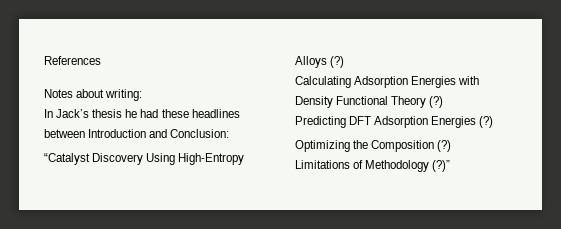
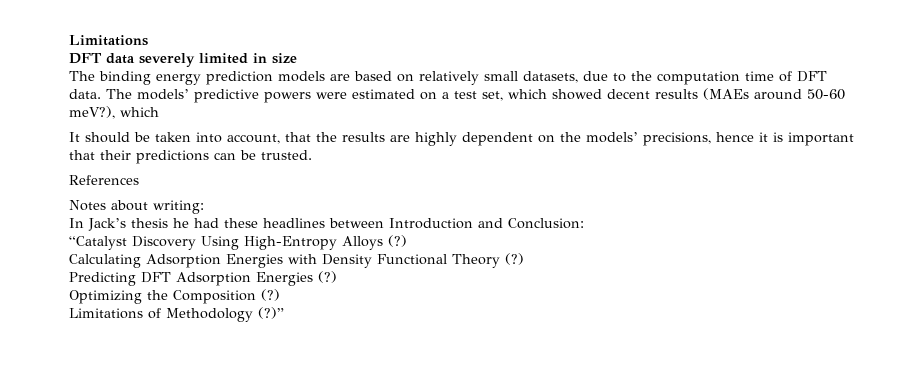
(44, 60) none -> [69,35,148,46] [69,53,297,67] [69,71,827,85] [69,88,845,103] [69,106,159,119] [69,132,854,146] [69,150,312,164] Limitations // DFT data severely limited in size // The binding energy prediction models are based on relatively small datasets, due to the computation time of DFT data. The models’ predictive powers were estimated on a test set, which showed decent results (MAEs around 50-60 meV?), which // It should be taken into account, that the results are highly dependent on the models’ precisions, hence it is important that their predictions can be trusted. //

